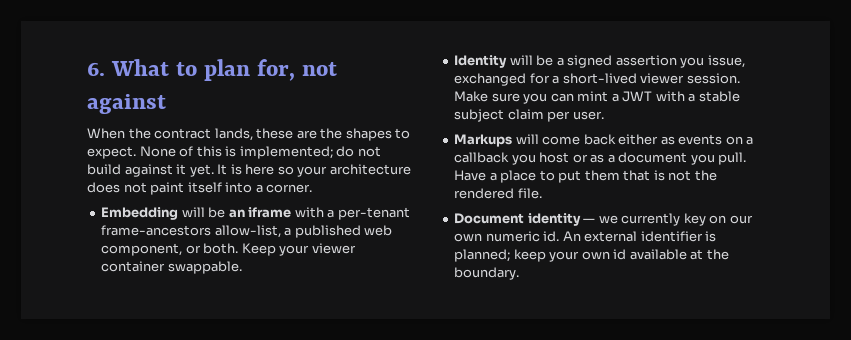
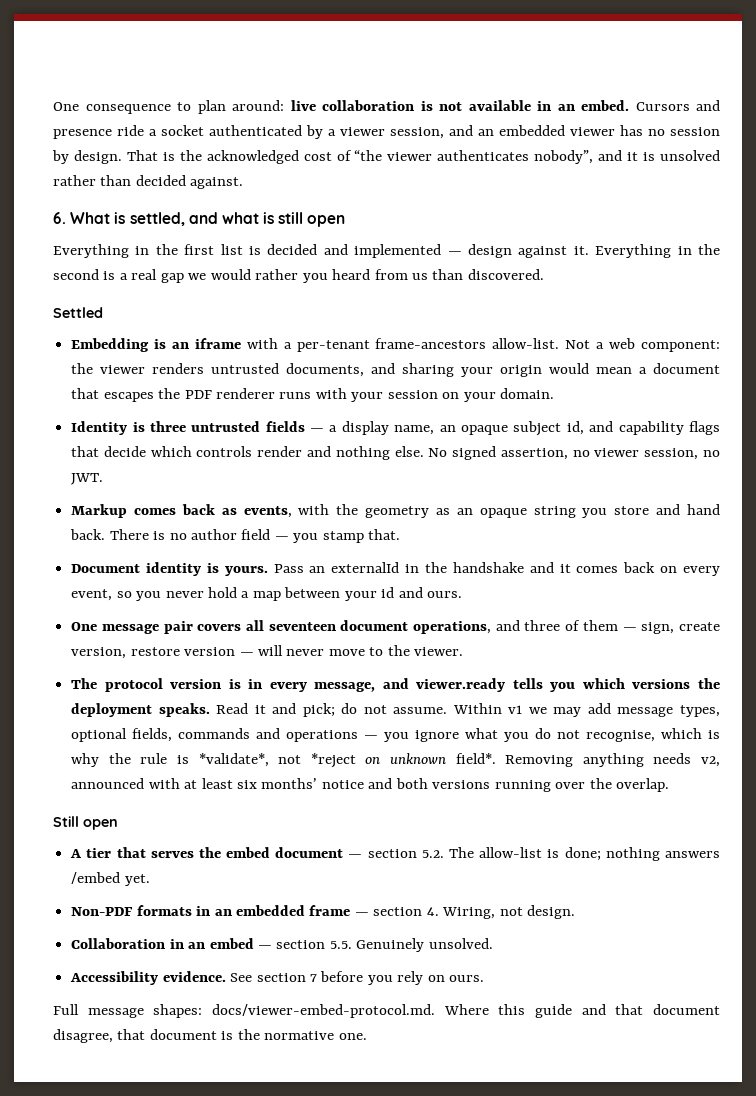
[87,59,338,81] [87,94,166,114] [87,128,411,141] [87,146,381,159] [87,164,411,177] [87,182,313,195] 6. What to plan for, not against // When the contract lands, these are the shapes to expect. None of this is implemented; do not build against it yet. It is here so your architecture does not paint itself into a corner. -> [53,100,720,114] [53,125,720,139] [52,150,721,164] [53,175,244,189] [53,212,346,227] [53,244,720,258] [53,269,544,283] [53,307,103,318] One consequence to plan around: live collaboration is not available in an embed. Cursors and presence ride a socket authenticated by a viewer session, and an embedded viewer has no session by design. That is the acknowledged cost of “the viewer authenticates nobody”, and it is unsolved rather than decided against. // 6. What is settled, and what is still open // Everything in the first list is decided and implemented — design against it. Everything in the second is a real gap we would rather you heard from us than discovered. // Settled
[181,207,226,218] will be -> [154,339,167,349] is
[214,225,393,238] [101,243,356,256] [101,261,242,274] [454,55,745,68] [454,73,740,86] [454,91,740,104] [454,109,604,122] [454,134,754,147] [454,152,747,165] [454,170,717,183] [454,188,542,199] [454,213,753,226] [454,231,717,242] [454,249,729,262] [454,267,520,280] allow-list, a published web component, or both. Keep your viewer container swappable. // Identity will be a signed assertion you issue, exchanged for a short-lived viewer session. Make sure you can mint a JWT with a stable subject claim per user. // Markups will come back either as events on a callback you host or as a document you pull. Have a place to put them that is not the rendered file. // Document identity — we currently key on our own numeric id. An external identifier is planned; keep your own id available at the boundary. -> [492,338,721,352] [71,363,720,377] [71,388,555,402] [71,421,720,436] [71,446,720,460] [71,473,104,485] [71,504,721,518] [70,529,401,543] [71,562,721,576] [71,587,463,601] [71,620,720,634] [71,645,464,659] [71,678,720,692] [71,703,720,717] [71,728,721,742] [71,753,721,768] [71,778,670,792] [53,816,118,830] [70,847,721,861] [71,872,150,886] [71,905,576,919] [71,938,493,952] [70,971,485,985] [53,1004,720,1018] [53,1029,367,1043] allow-list. Not a web component: the viewer renders untrusted documents, and sharing your origin would mean a document that escapes the PDF renderer runs with your session on your domain. // Identity is three untrusted fields — a display name, an opaque subject id, and capability flags that decide which controls render and nothing else. No signed assertion, no viewer session, no JWT. // Markup comes back as events, with the geometry as an opaque string you store and hand back. There is no author field — you stamp that. // Document identity is yours. Pass an externalId in the handshake and it comes back on every event, so you never hold a map between your id and ours. // One message pair covers all seventeen document operations, and three of them — sign, create version, restore version — will never move to the viewer. // The protocol version is in every message, and viewer.ready tells you which versions the deployment speaks. Read it and pick; do not assume. Within v1 we may add message types, optional fields, commands and operations — you ignore what you do not recognise, which is why the rule is *validate*, not *reject on unknown field*. Removing anything needs v2, announced with at least six months’ notice and both versions running over the overlap. // Still open // A tier that serves the embed document — section 5.2. The allow-list is done; nothing answers /embed yet. // Non-PDF formats in an embedded frame — section 4. Wiring, not design. // Collaboration in an embed — section 5.5. Genuinely unsolved. // Accessibility evidence. See section 7 before you rely on ours. // Full message shapes: docs/viewer-embed-protocol.md. Where this guide and that document disagree, that document is the normative one.

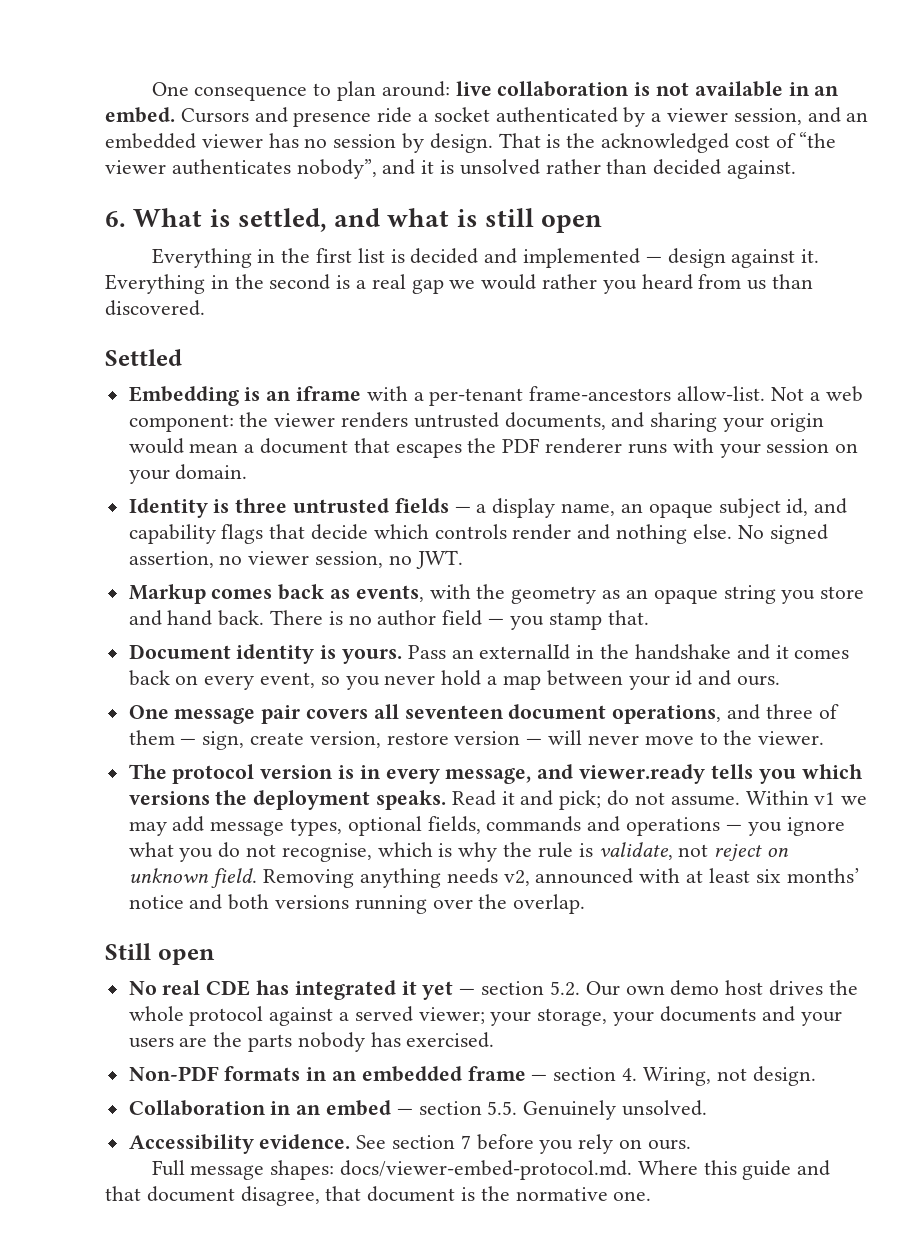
[198,753,356,768] *validate*, not *reject -> [598,842,763,861] validate, not reject
[455,753,496,764] field*. -> [211,868,258,888] field.
[70,847,721,861] [71,872,150,886] A tier that serves the embed document — section 5.2. The allow-list is done; nothing answers /embed yet. -> [128,980,858,1000] [128,1006,842,1026] [128,1032,495,1052] No real CDE has integrated it yet — section 5.2. Our own demo host drives the whole protocol against a served viewer; your storage, your documents and your users are the parts nobody has exercised.

